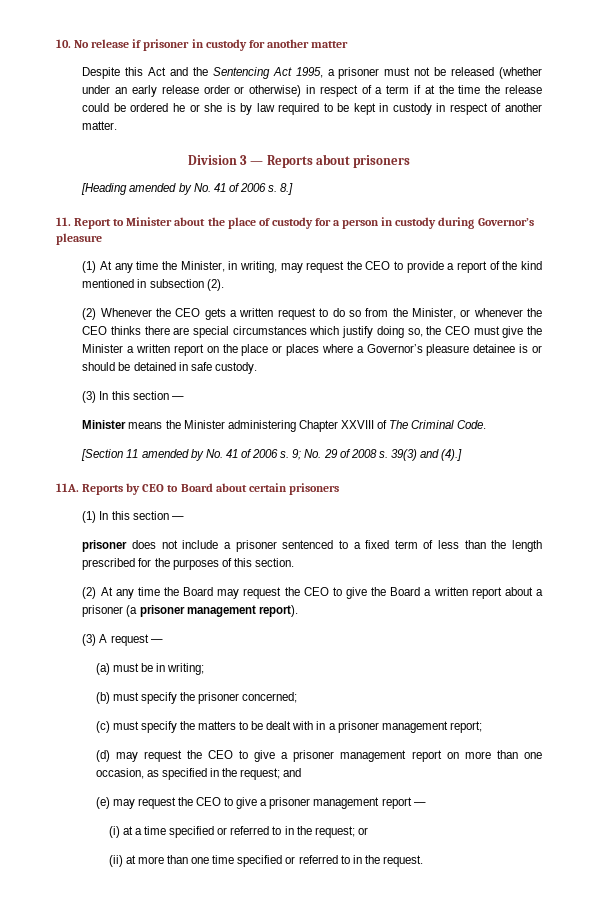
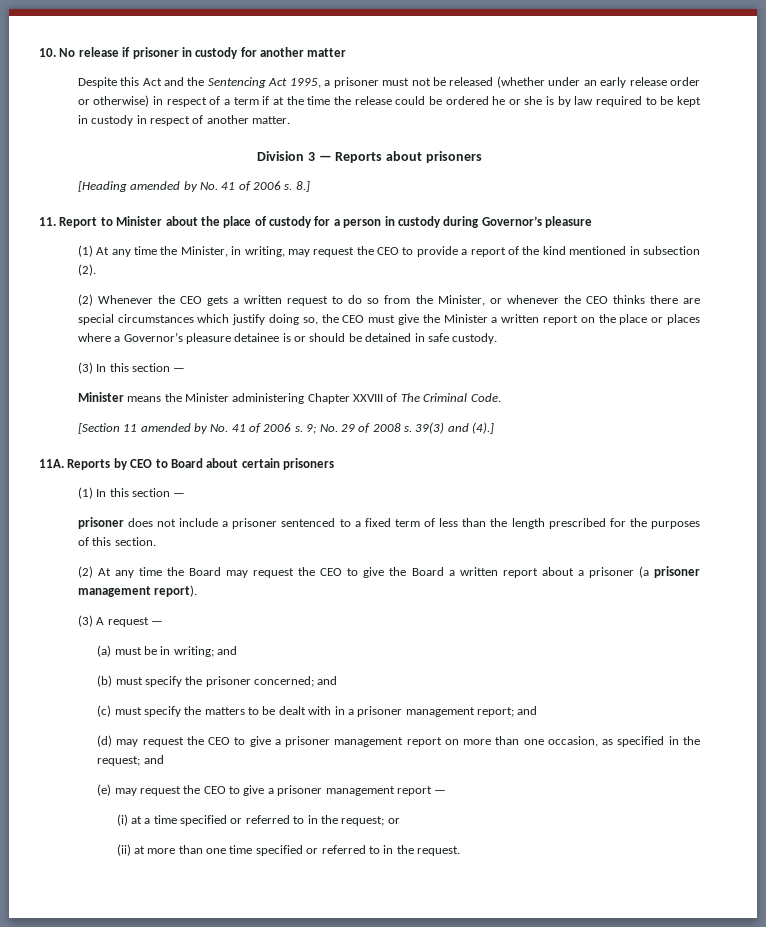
(204, 669) none -> [217,646,238,655] and
(298, 697) none -> [317,676,338,685] and
(482, 727) none -> [517,706,538,715] and

